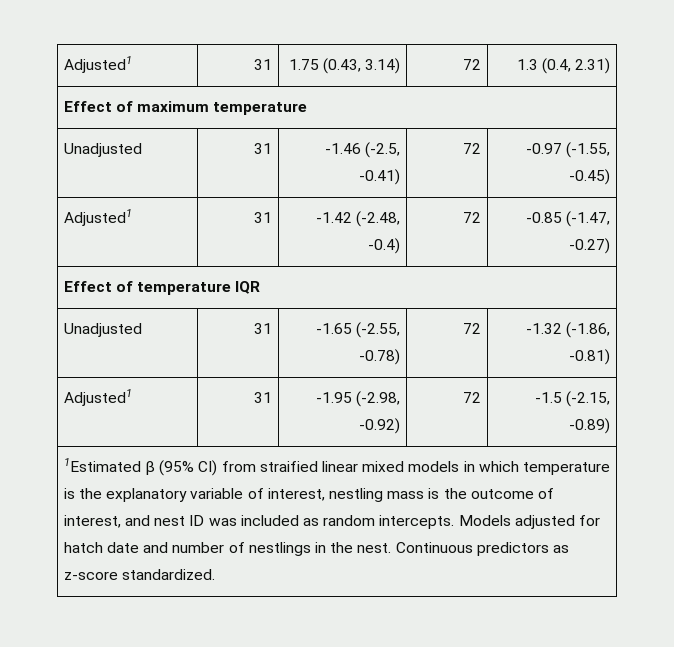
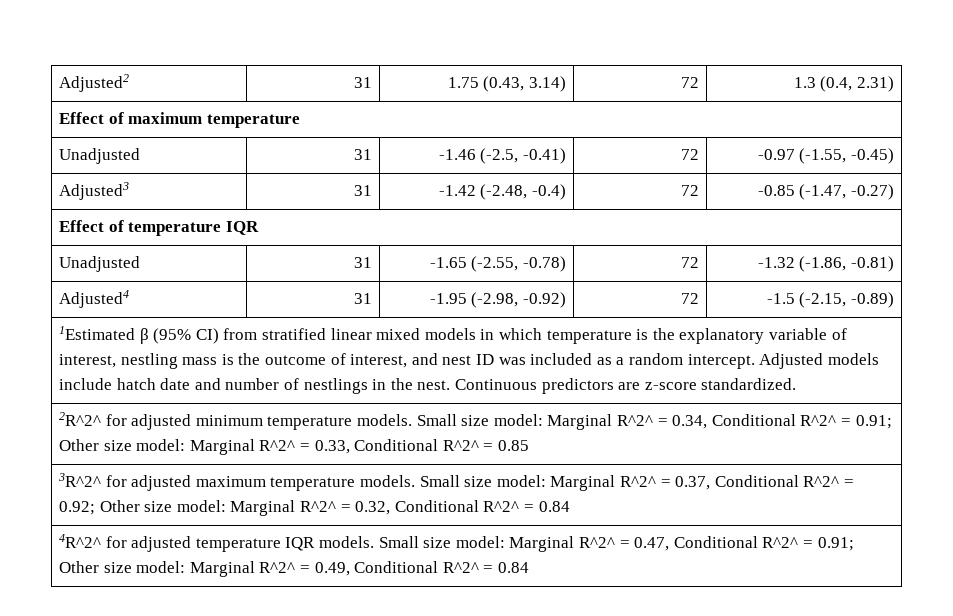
[63,56,132,73] Adjusted1 -> [59,74,130,92] Adjusted2
[63,209,132,226] Adjusted1 -> [59,182,130,200] Adjusted3
[63,389,132,406] Adjusted1 -> [59,290,130,308] Adjusted4
[259,461,318,472] straified -> [262,328,327,340] stratified
[323,515,600,529] random intercepts. Models adjusted for -> [616,353,879,369] [59,378,113,390] a random intercept. Adjusted models include
[552,545,569,553] as -> [618,382,641,390] are
(216, 574) none -> [59,412,892,430] [59,439,529,455] [58,473,854,491] [59,500,570,516] [59,534,854,552] [59,561,529,577] // 2R^2^ for adjusted minimum temperature models. Small size model: Marginal R^2^ = 0.34, Conditional R^2^ = 0.91; Other size model: Marginal R^2^ = 0.33, Conditional R^2^ = 0.85 // 3R^2^ for adjusted maximum temperature models. Small size model: Marginal R^2^ = 0.37, Conditional R^2^ = 0.92; Other size model: Marginal R^2^ = 0.32, Conditional R^2^ = 0.84 // 4R^2^ for adjusted temperature IQR models. Small size model: Marginal R^2^ = 0.47, Conditional R^2^ = 0.91; Other size model: Marginal R^2^ = 0.49, Conditional R^2^ = 0.84

